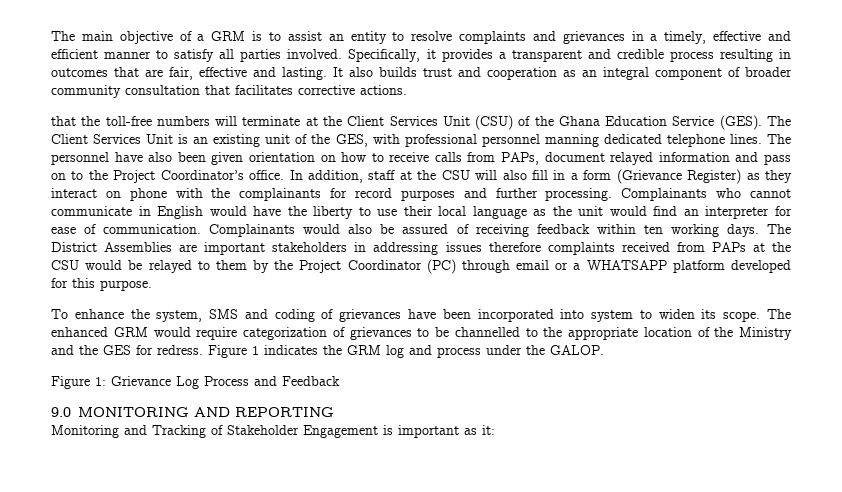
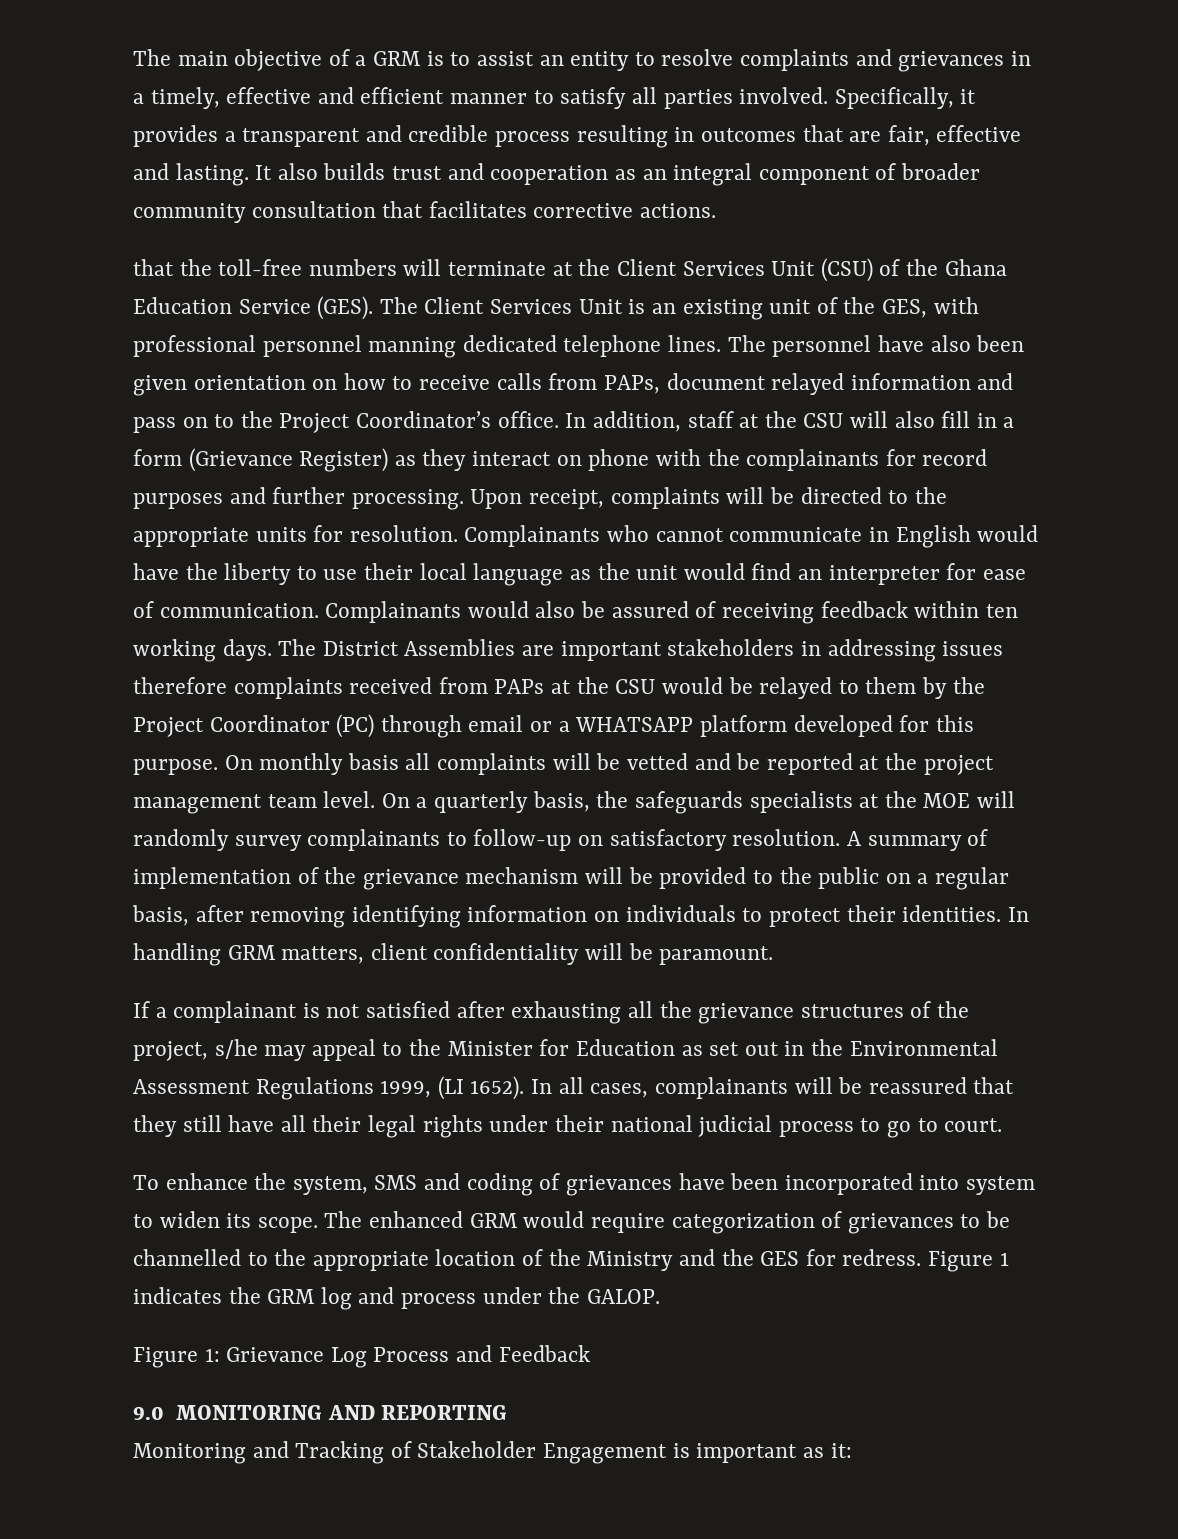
(613, 194) none -> [470,487,947,509] [133,525,458,547] Upon receipt, complaints will be directed to the appropriate units for resolution.
(152, 285) none -> [224,753,994,775] [133,791,1015,814] [133,829,989,851] [133,867,1009,890] [132,905,1029,928] [133,943,774,966] [133,1001,969,1024] [133,1039,998,1061] [133,1076,1015,1100] [133,1115,1003,1138] On monthly basis all complaints will be vetted and be reported at the project management team level. On a quarterly basis, the safeguards specialists at the MOE will randomly survey complainants to follow-up on satisfactory resolution. A summary of implementation of the grievance mechanism will be provided to the public on a regular basis, after removing identifying information on individuals to protect their identities. In handling GRM matters, client confidentiality will be paramount. // If a complainant is not satisfied after exhausting all the grievance structures of the project, s/he may appeal to the Minister for Education as set out in the Environmental Assessment Regulations 1999, (LI 1652). In all cases, complainants will be reassured that they still have all their legal rights under their national judicial process to go to court.

